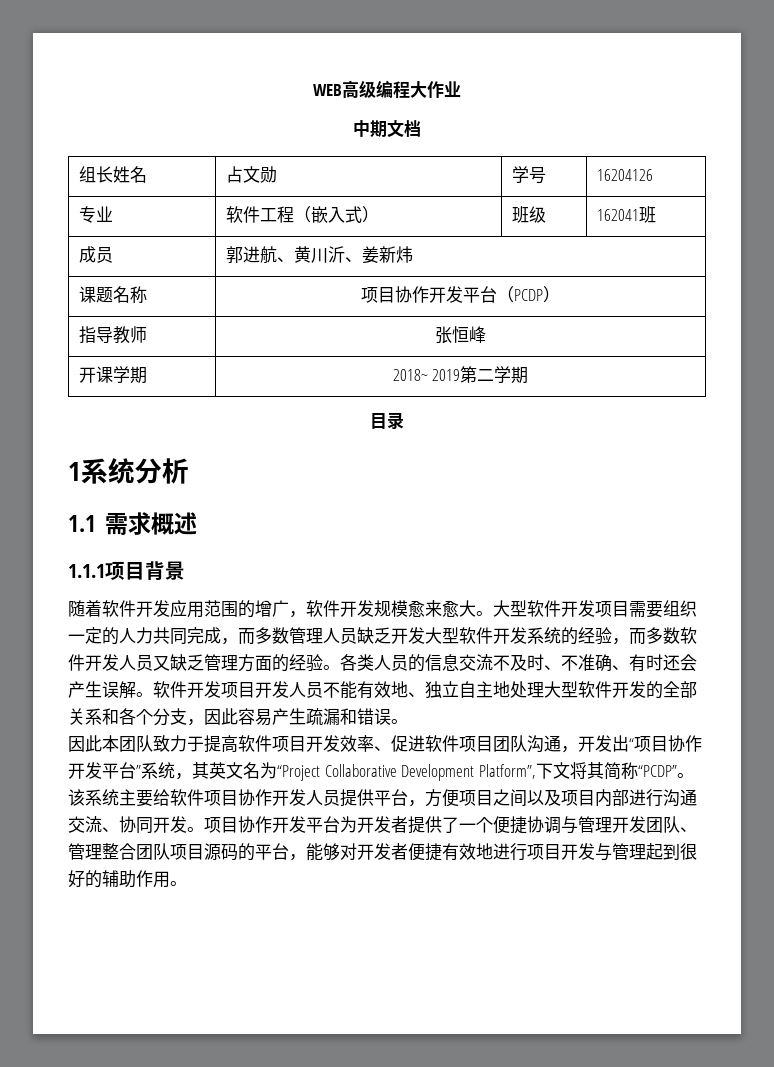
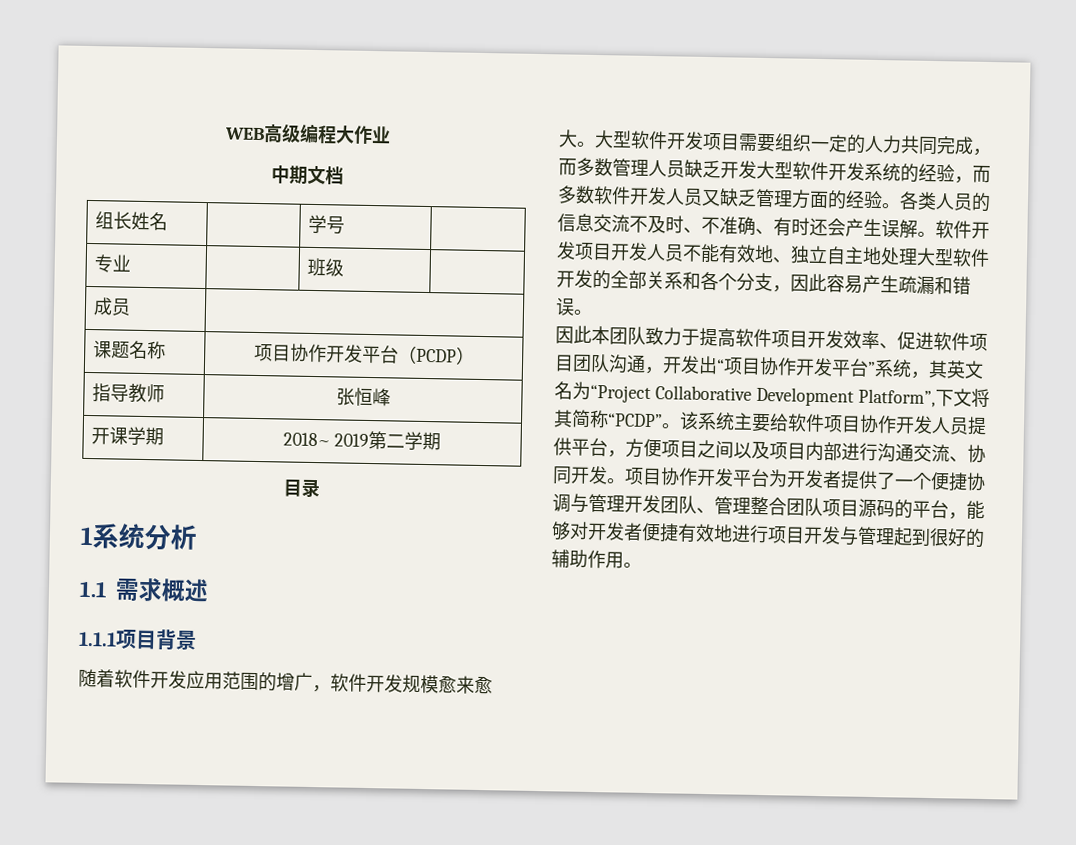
[225,166,277,183] 占文勋 -> (168, 221) none
[596,169,653,181] 16204126 -> (345, 225) none
[225,206,379,223] 软件工程（嵌入式） -> (131, 263) none
[596,206,656,223] 162041班 -> (344, 267) none
[225,246,413,263] 郭进航、黄川沂、姜新炜 -> (131, 307) none

